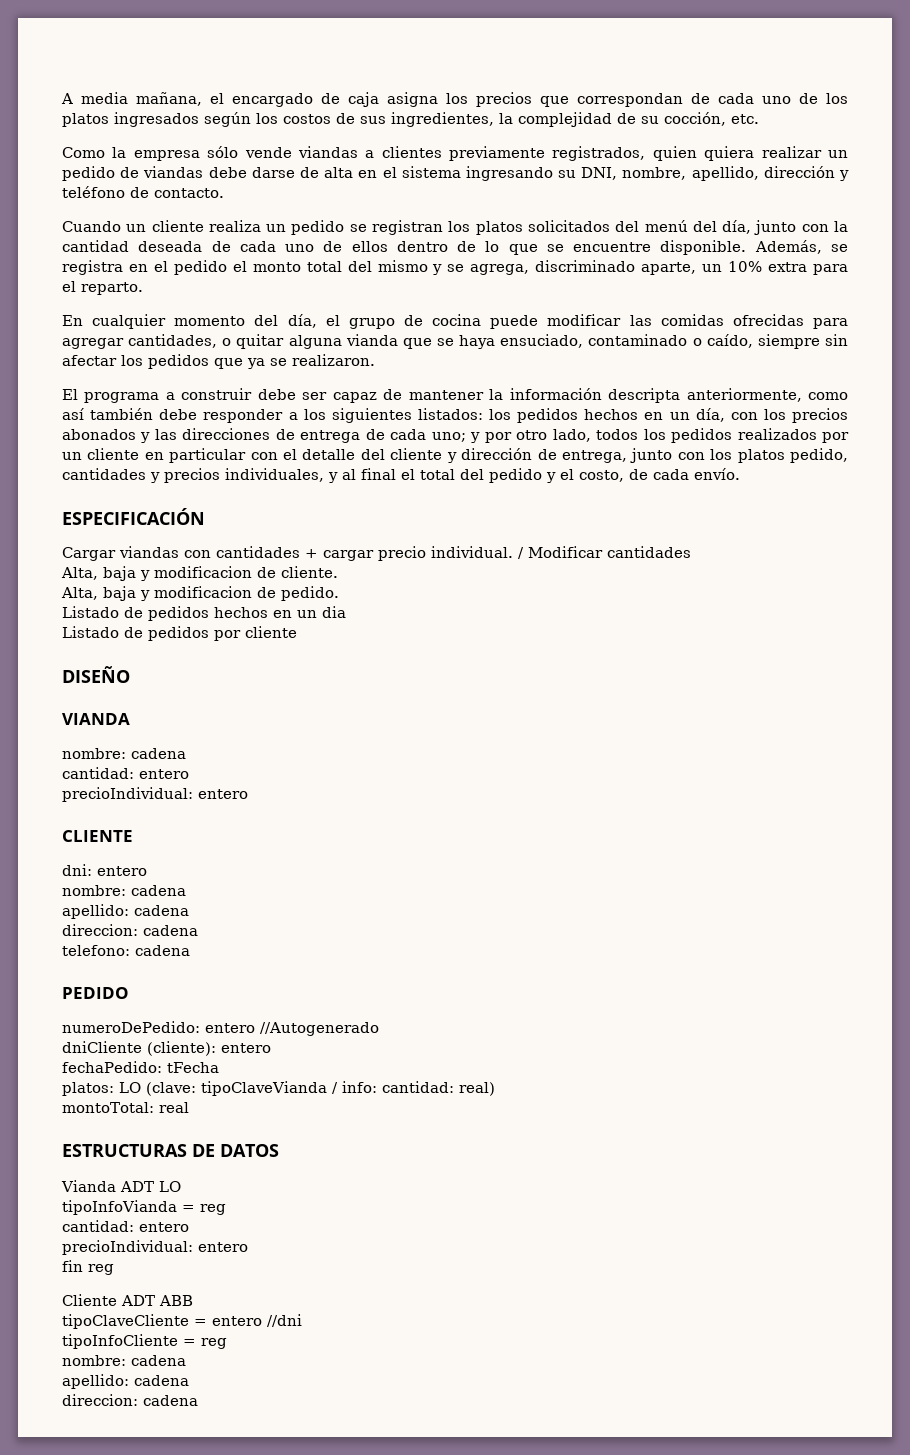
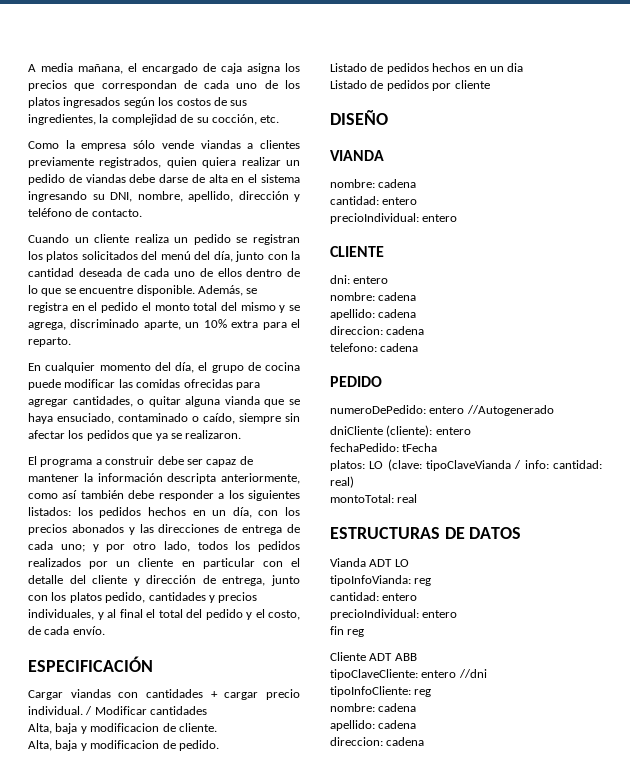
[62,1200,195,1215] tipoInfoVianda = -> [330,575,411,586] tipoInfoVianda:
[62,1314,207,1329] tipoClaveCliente = -> [330,669,418,680] tipoClaveCliente:
[62,1334,196,1349] tipoInfoCliente = -> [330,686,411,697] tipoInfoCliente:

